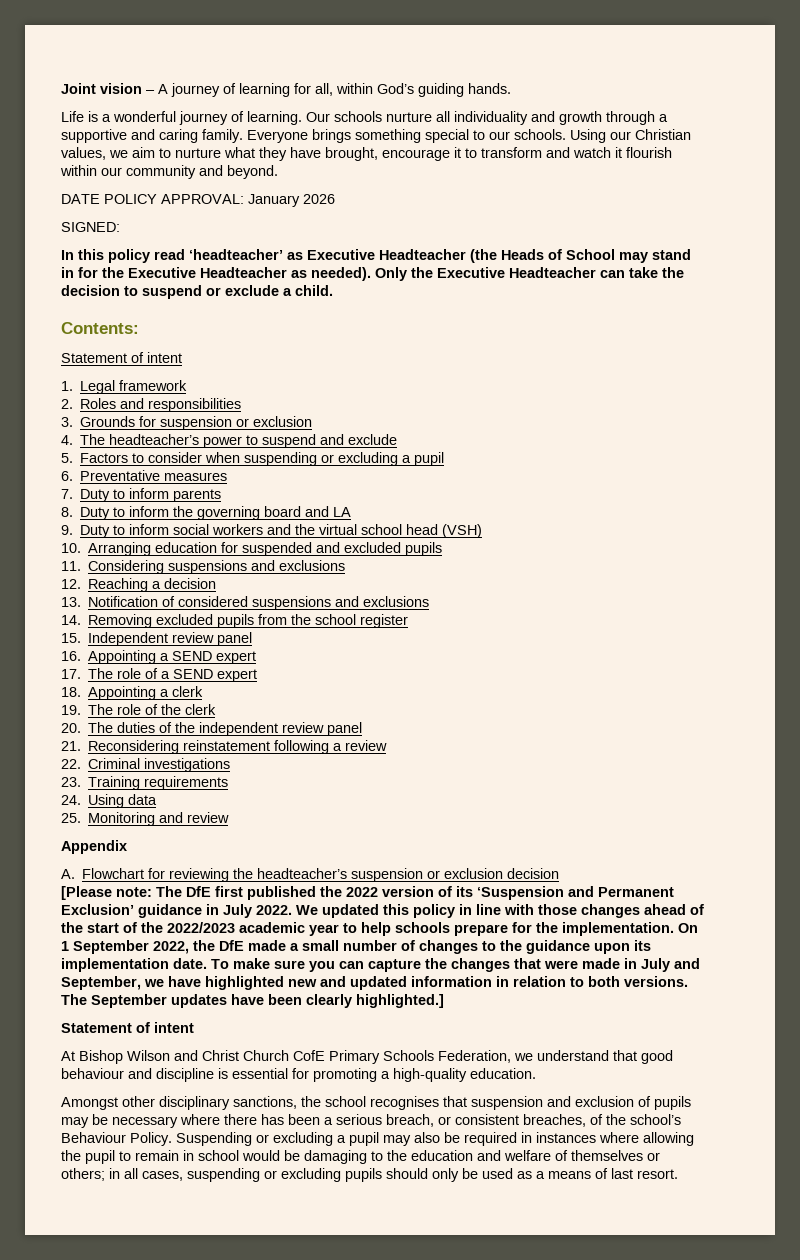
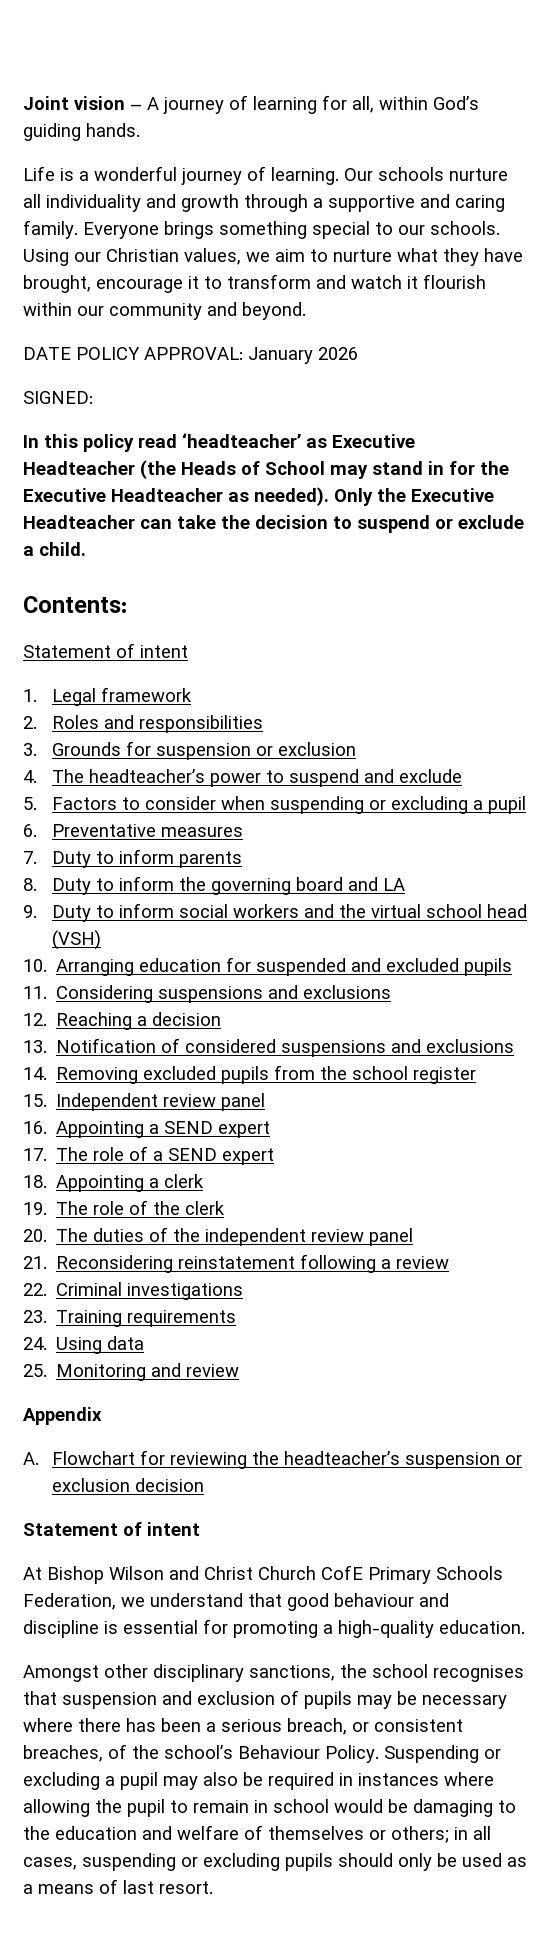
[61,886,674,900] [61,904,704,918] [61,922,698,936] [61,940,651,954] [61,958,700,972] [61,976,688,990] [61,994,444,1008] // [Please note: The DfE first published the 2022 version of its ‘Suspension and Permanent Exclusion’ guidance in July 2022. We updated this policy in line with those changes ahead of the start of the 2022/2023 academic year to help schools prepare for the implementation. On 1 September 2022, the DfE made a small number of changes to the guidance upon its implementation date. To make sure you can capture the changes that were made in July and September, we have highlighted new and updated information in relation to both versions. The September updates have been clearly highlighted.] -> (205, 1485) none

